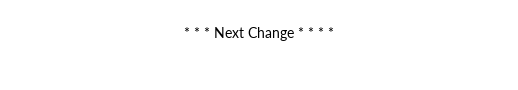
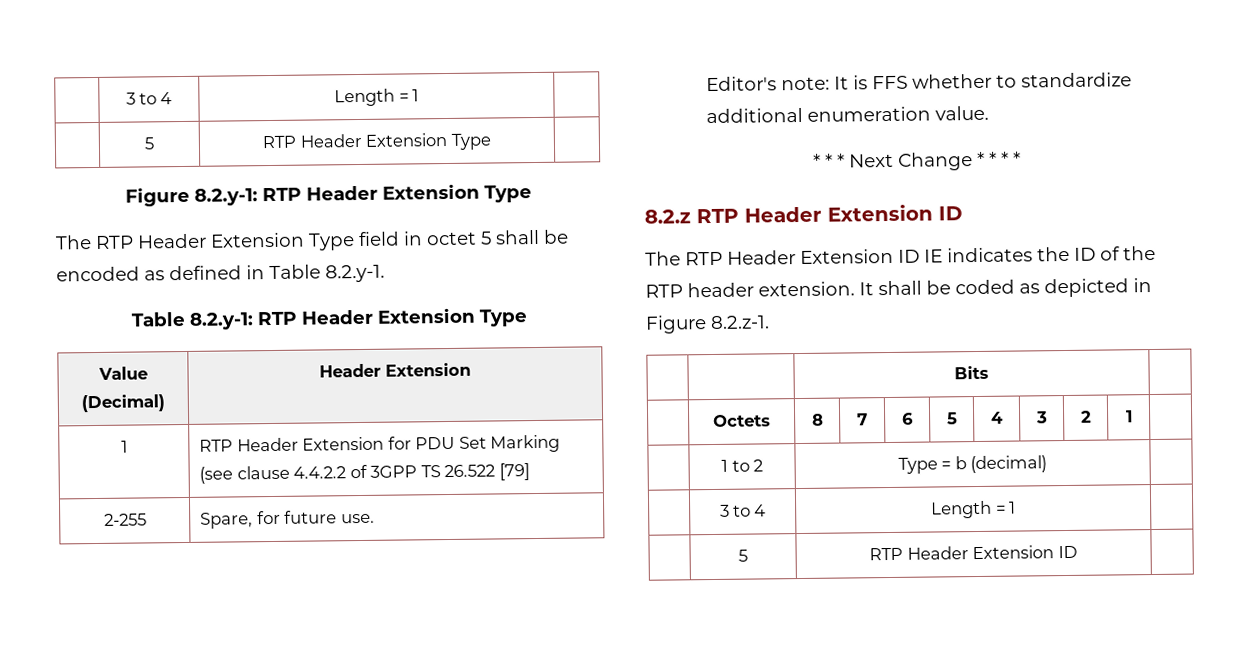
(184, 32) none -> [125,92,173,105] [334,88,419,107] [144,137,154,150] [262,132,492,150] [124,183,532,207] [55,229,569,251] [56,264,385,283] [131,307,528,330] [97,366,148,380] [81,394,165,413] [319,362,471,378] [120,440,128,453] [199,434,561,453] [199,463,530,484] [103,513,147,526] [200,510,375,529] [706,72,1133,92] [706,105,990,124] | 3 to 4 | Length = 1 | // | 5 | RTP Header Extension Type | // Figure 8.2.y-1: RTP Header Extension Type // The RTP Header Extension Type field in octet 5 shall be encoded as defined in Table 8.2.y-1. // Table 8.2.y-1: RTP Header Extension Type // Value (Decimal) | Header Extension // 1 | RTP Header Extension for PDU Set Marking (see clause 4.4.2.2 of 3GPP TS 26.522 [79] // 2-255 | Spare, for future use. // Editor's note: It is FFS whether to standardize additional enumeration value. //
(334, 32) none -> [644,204,963,224] [645,245,1156,266] [645,278,1152,298] [645,315,770,334] [954,365,989,380] [713,414,771,427] [811,413,824,426] [857,413,868,426] [901,412,914,425] [946,412,958,425] [991,411,1004,424] [1035,411,1048,424] [1080,410,1092,423] [1125,410,1133,423] [721,459,763,472] [897,455,1048,474] [719,504,767,517] [931,500,1016,519] [738,549,748,562] [869,545,1078,561] // 8.2.z RTP Header Extension ID // The RTP Header Extension ID IE indicates the ID of the RTP header extension. It shall be coded as depicted in Figure 8.2.z-1. // | | Bits | // | Octets | 8 | 7 | 6 | 5 | 4 | 3 | 2 | 1 | // | 1 to 2 | Type = b (decimal) | // | 3 to 4 | Length = 1 | // | 5 | RTP Header Extension ID |

